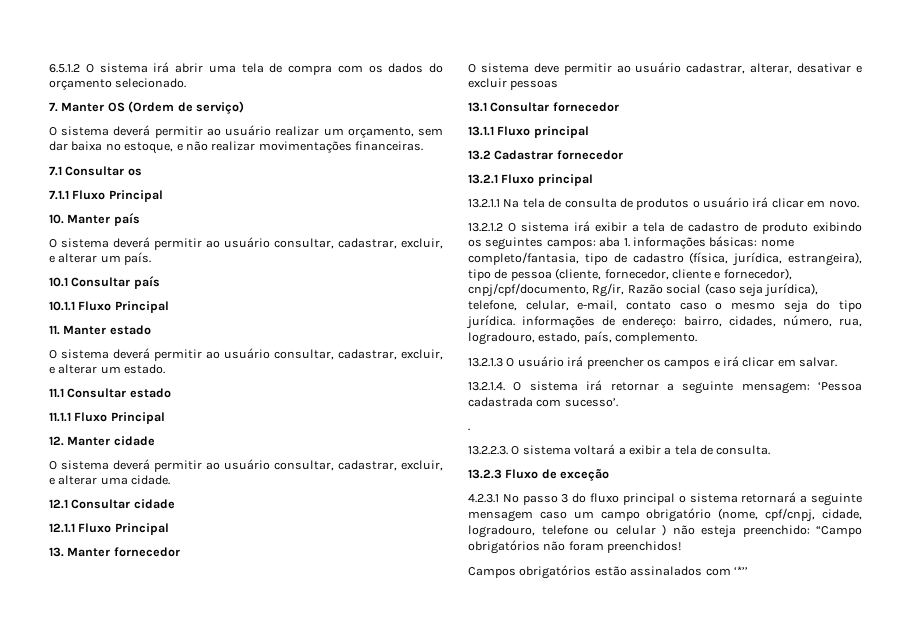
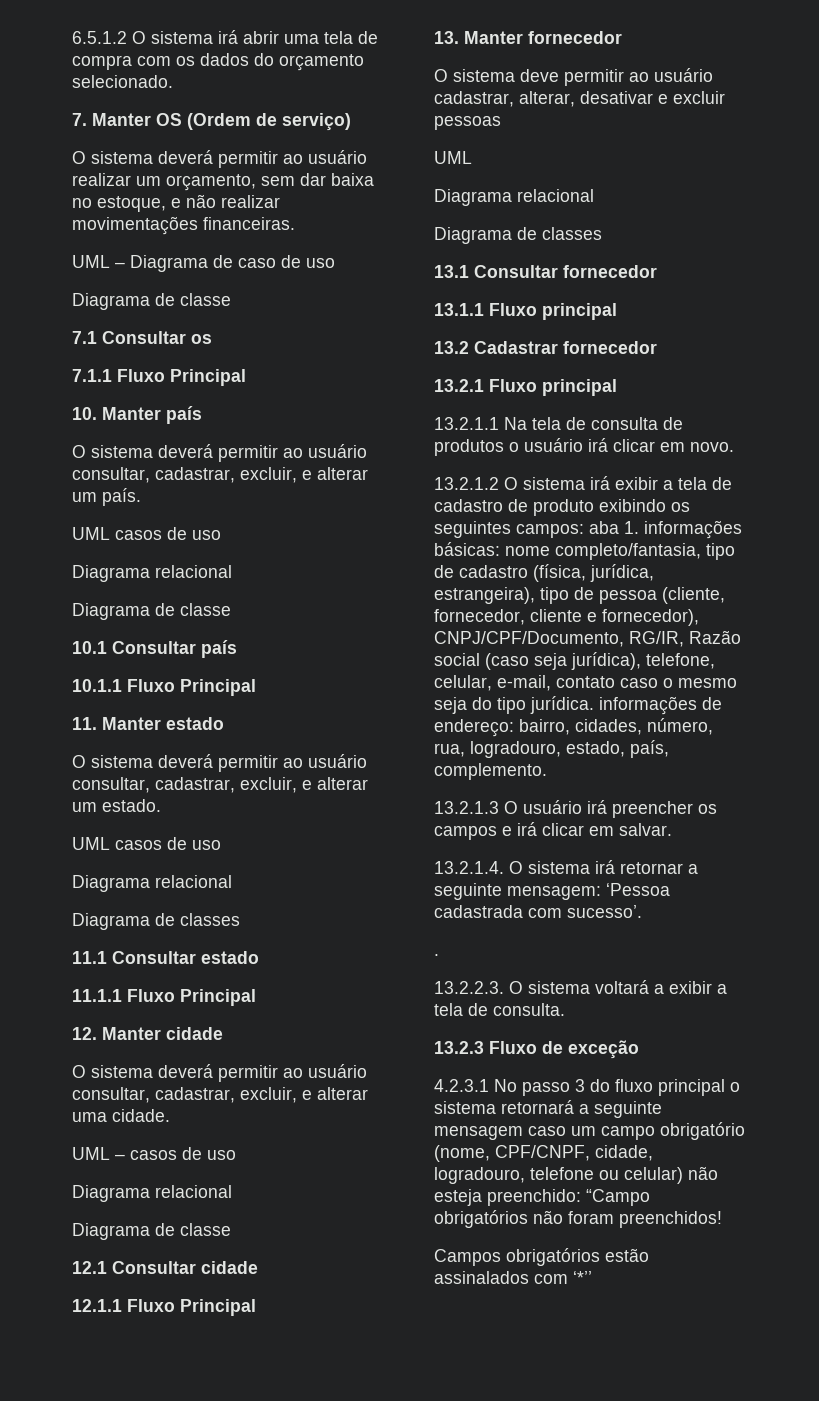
(423, 146) none -> [72,255,335,272] [72,293,231,310] // UML – Diagrama de caso de uso // Diagrama de classe
(152, 258) none -> [72,527,221,540] [72,565,232,582] [72,603,231,620] // UML casos de uso // Diagrama relacional // Diagrama de classe
(166, 369) none -> [72,837,221,850] [72,875,232,892] [72,913,240,930] // UML casos de uso // Diagrama relacional // Diagrama de classes
(171, 480) none -> [72,1147,236,1160] [72,1185,232,1202] [72,1223,231,1240] // UML – casos de uso // Diagrama relacional // Diagrama de classe
(559, 85) none -> [434,151,472,164] [434,189,594,206] [434,227,602,244] // UML // Diagrama relacional // Diagrama de classes
[468,283,625,297] cnpj/cpf/documento, Rg/ir, -> [434,631,684,647] CNPJ/CPF/Documento, RG/IR,
[765,508,816,522] cpf/cnpj, -> [495,1145,590,1161] CPF/CNPF,
[615,524,666,536] celular ) -> [624,1167,683,1184] celular)

